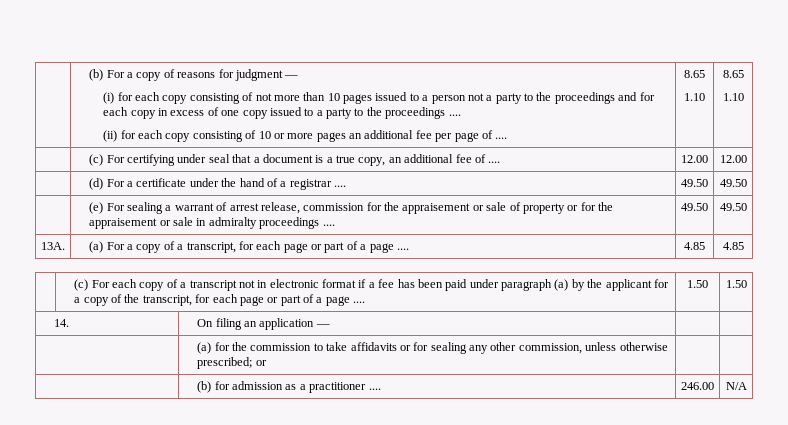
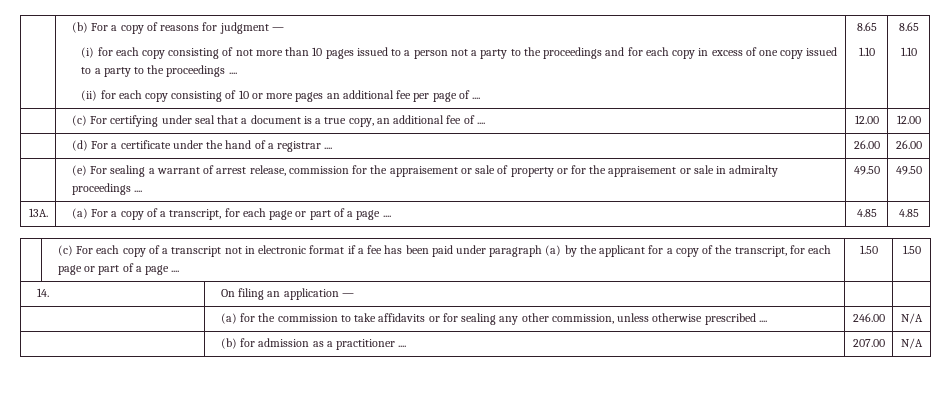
[681,179,708,187] [719,179,747,187] 49.50 | 49.50 -> [853,140,880,149] [895,140,922,149] 26.00 | 26.00
[197,357,267,369] prescribed; or | | -> [704,313,767,325] [852,313,885,322] [901,313,923,324] prescribed .... | 246.00 | N/A
[681,382,714,390] 246.00 -> [852,339,885,347] 207.00

